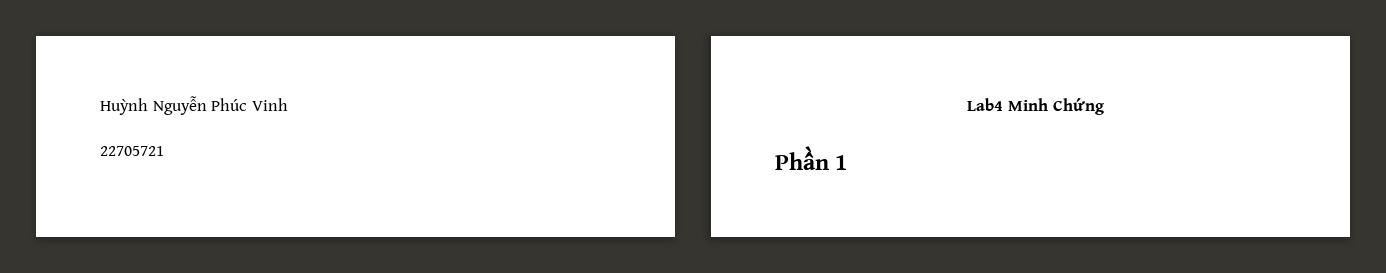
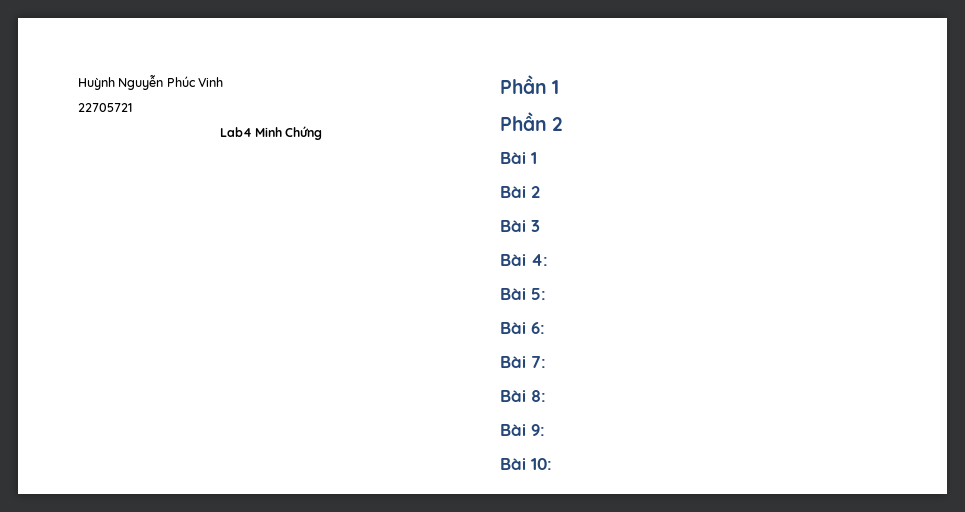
(848, 162) none -> [500,112,563,131] [500,152,537,164] [500,186,540,198] [500,220,540,232] [500,254,548,266] [500,288,546,300] [500,322,545,334] [500,356,546,368] [500,390,546,402] [500,424,545,436] [500,458,552,470] // Phần 2 // Bài 1 // Bài 2 // Bài 3 // Bài 4: // Bài 5: // Bài 6: // Bài 7: // Bài 8: // Bài 9: // Bài 10:

